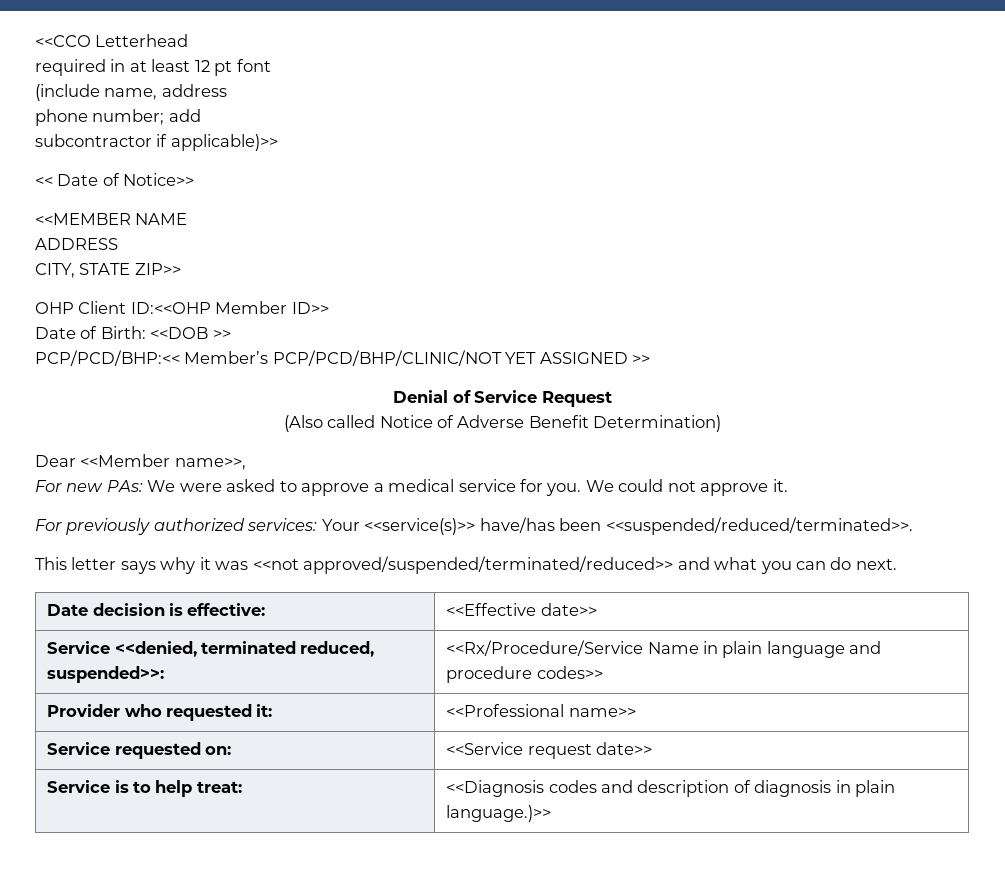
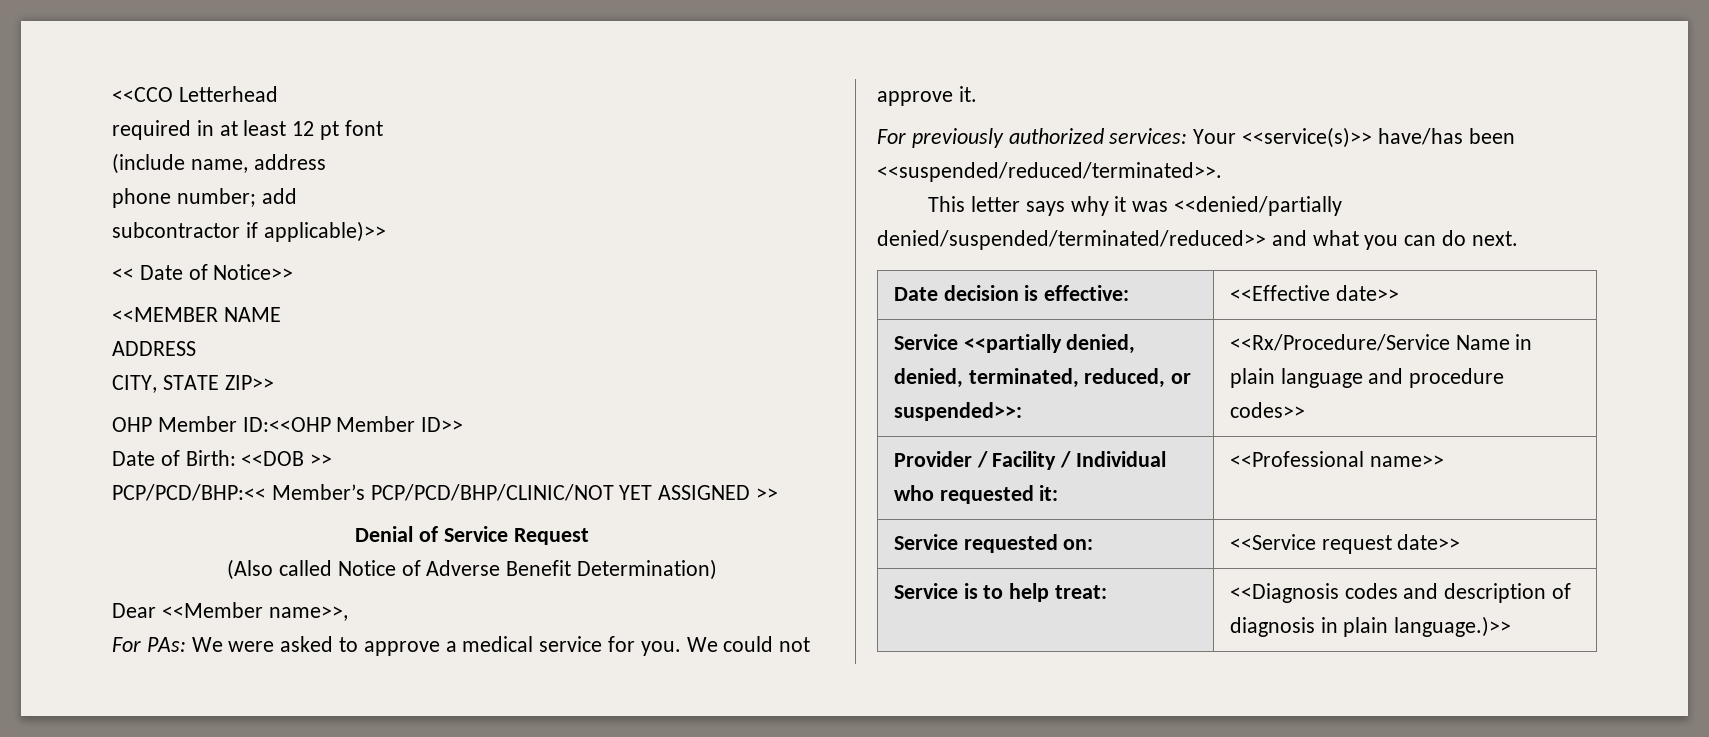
[78,301,127,314] Client -> [157,416,237,432] Member
[66,483,104,492] new -> (141, 644) none
[252,556,674,574] <<not approved/suspended/terminated/reduced>> -> [1174,196,1343,216] [877,230,1266,250] <<denied/partially denied/suspended/terminated/reduced>>
[114,641,375,657] <<denied, terminated reduced, -> [963,334,1136,354] [893,368,1192,388] <<partially denied, denied, terminated, reduced, or
(121, 710) none -> [976,451,1167,470] / Facility / Individual

